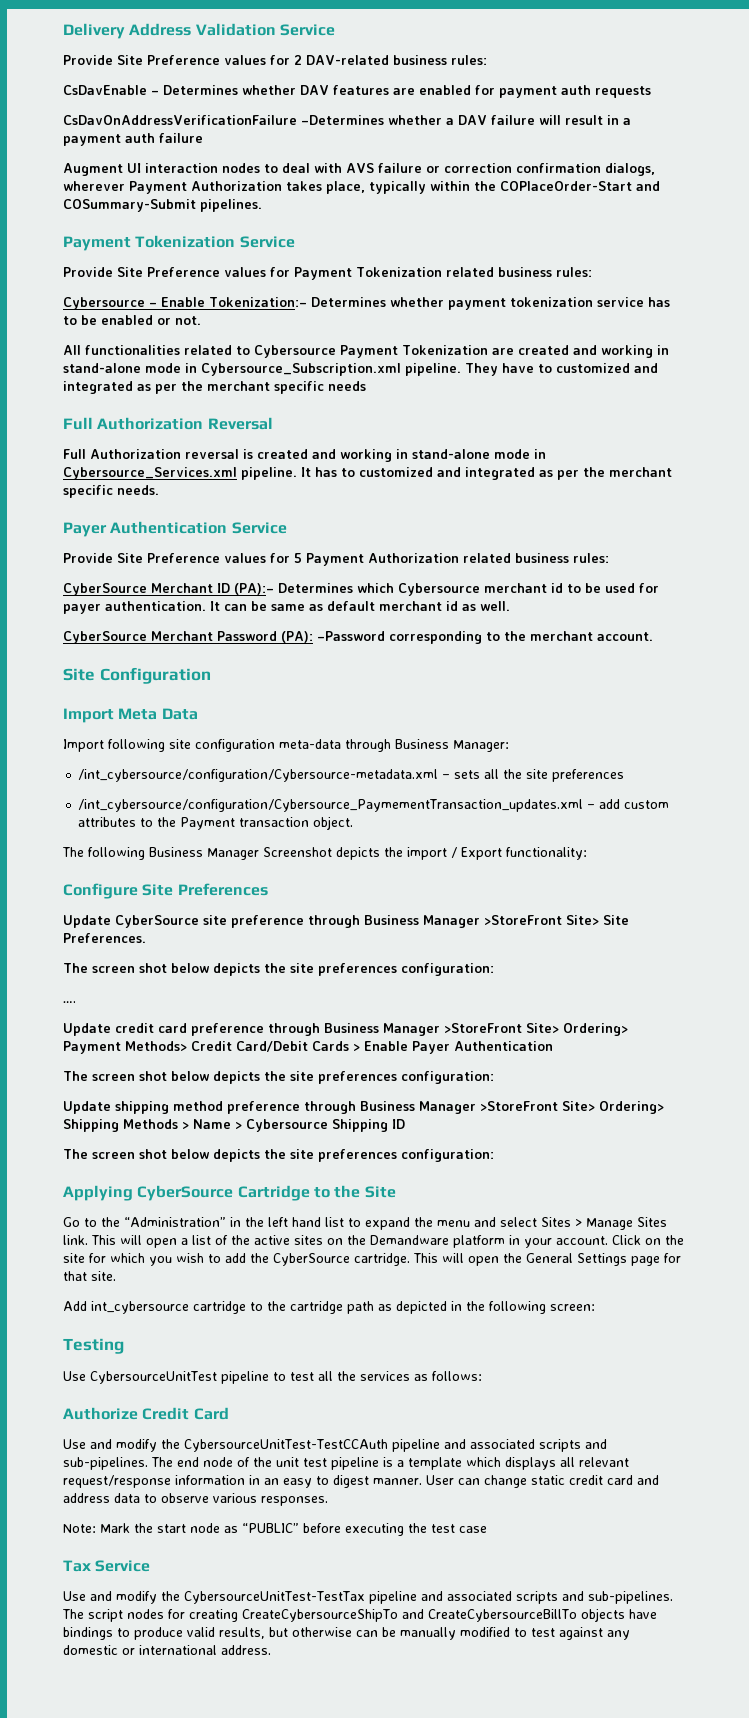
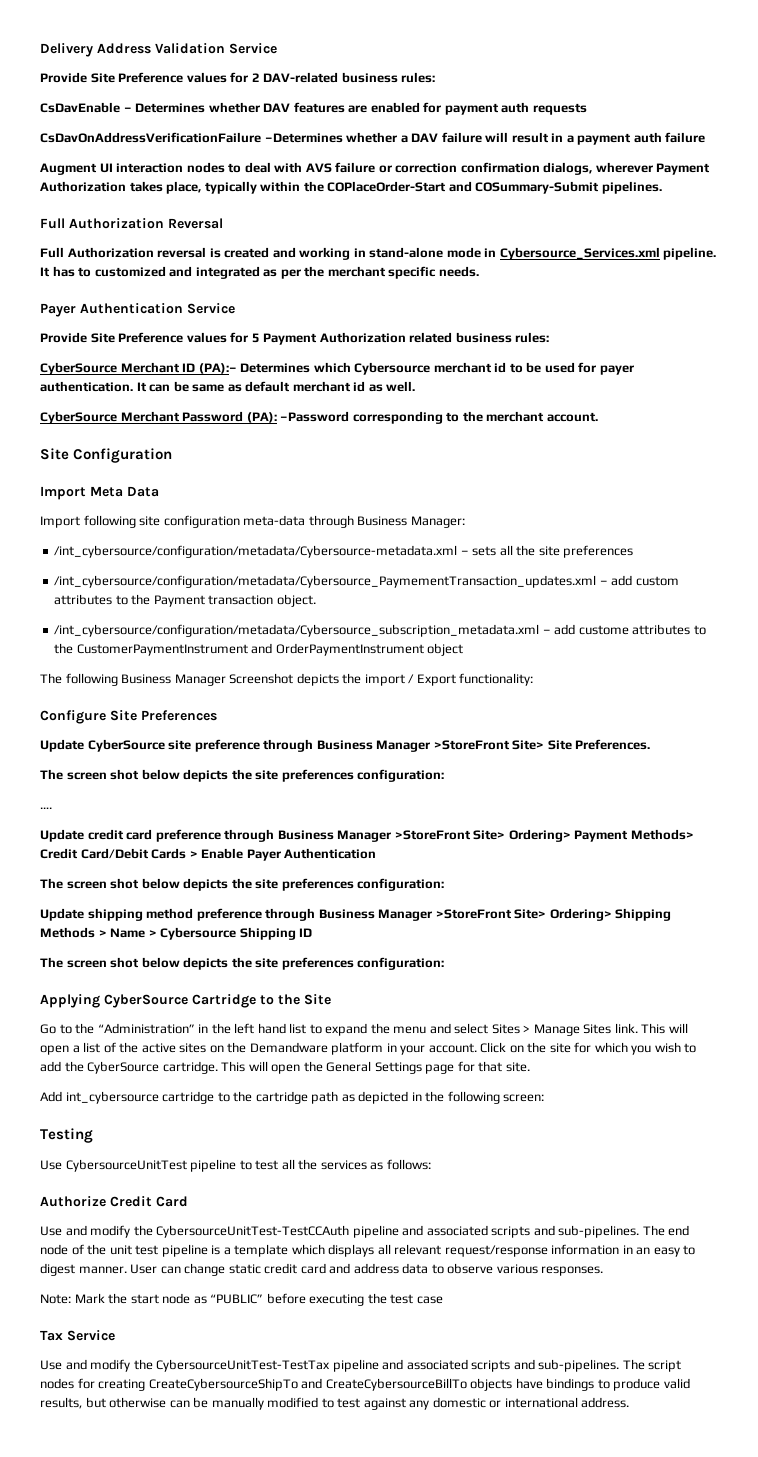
[63,235,295,251] [63,267,592,280] [63,297,670,310] [63,315,201,325] [63,345,669,358] [63,363,658,376] [63,381,366,394] // Payment Tokenization Service // Provide Site Preference values for Payment Tokenization related business rules: // Cybersource – Enable Tokenization:– Determines whether payment tokenization service has to be enabled or not. // All functionalities related to Cybersource Payment Tokenization are created and working in stand-alone mode in Cybersource_Subscription.xml pipeline. They have to customized and integrated as per the merchant specific needs -> (662, 187) none
[78,769,439,782] /int_cybersource/configuration/Cybersource-metadata.xml -> [54,545,458,558] /int_cybersource/configuration/metadata/Cybersource-metadata.xml
[78,799,584,812] /int_cybersource/configuration/Cybersource_PaymementTransaction_updates.xml -> [54,575,597,588] /int_cybersource/configuration/metadata/Cybersource_PaymementTransaction_updates.xml
(354, 823) none -> [54,624,706,637] [54,643,464,656] // /int_cybersource/configuration/metadata/Cybersource_subscription_metadata.xml – add custome attributes to the CustomerPaymentInstrument and OrderPaymentInstrument object

